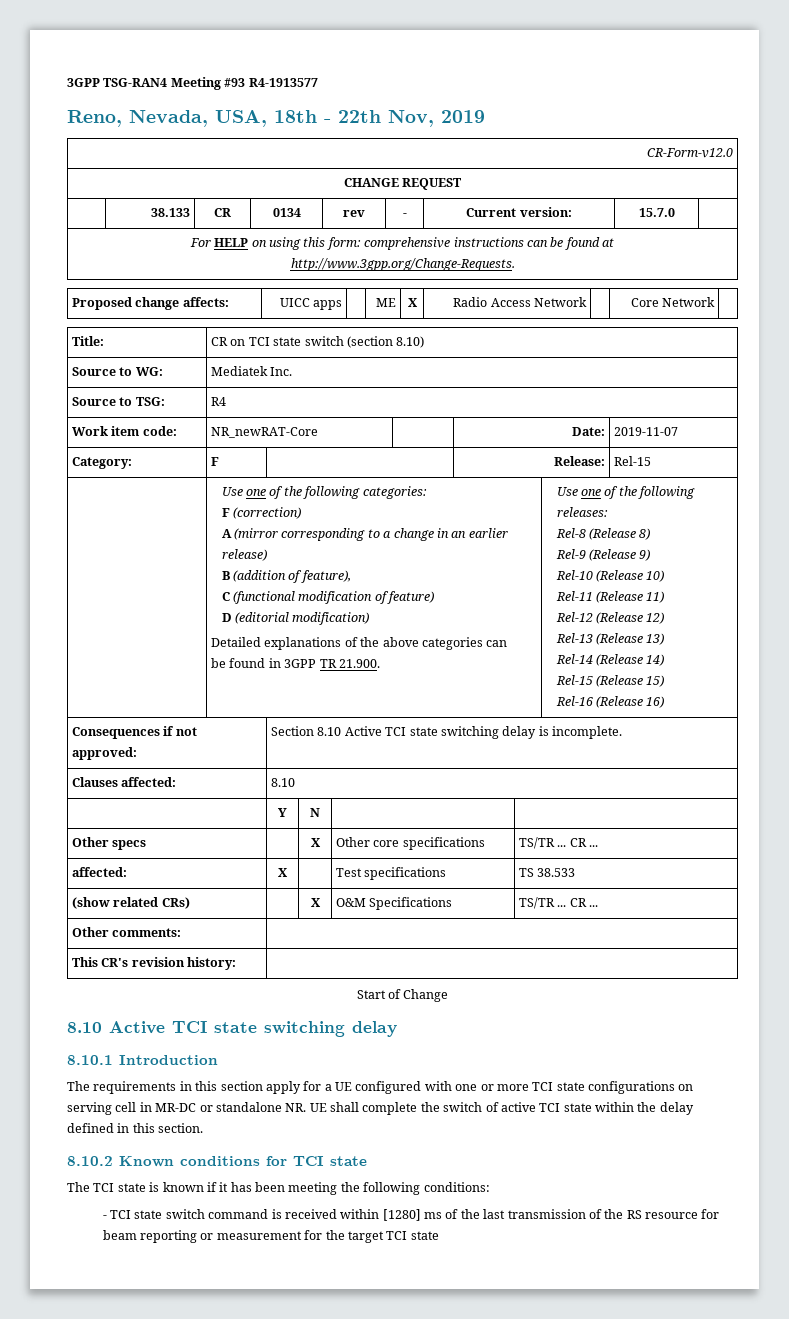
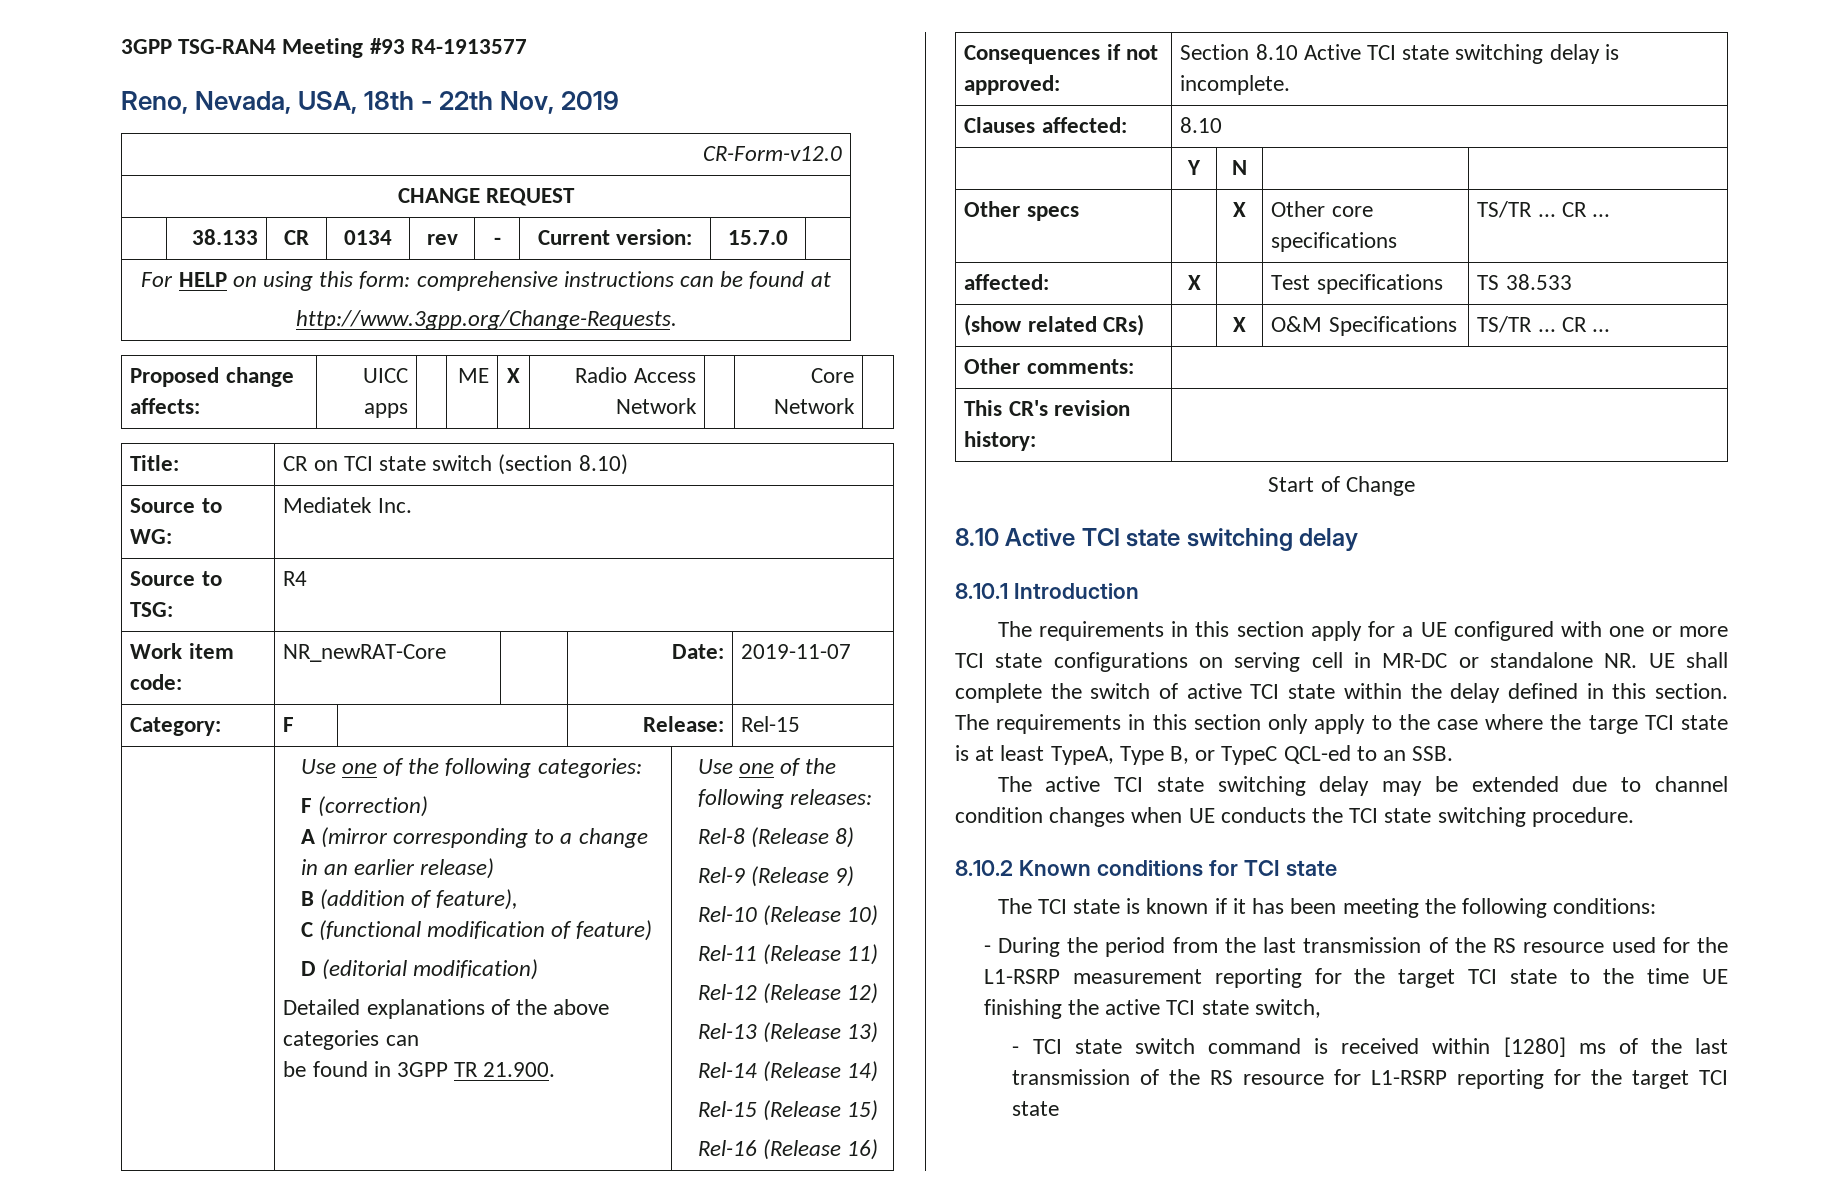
(204, 1128) none -> [955,714,1728,734] [955,745,1454,765] [997,776,1728,796] [955,807,1634,827] The requirements in this section only apply to the case where the targe TCI state is at least TypeA, Type B, or TypeC QCL-ed to an SSB. // The active TCI state switching delay may be extended due to channel condition changes when UE conducts the TCI state switching procedure.
(490, 1187) none -> [983,937,1728,957] [983,968,1728,988] [983,999,1321,1019] // - During the period from the last transmission of the RS resource used for the L1-RSRP measurement reporting for the target TCI state to the time UE finishing the active TCI state switch,
[102,1230,302,1243] beam reporting or measurement -> [1371,1069,1545,1089] L1-RSRP reporting

